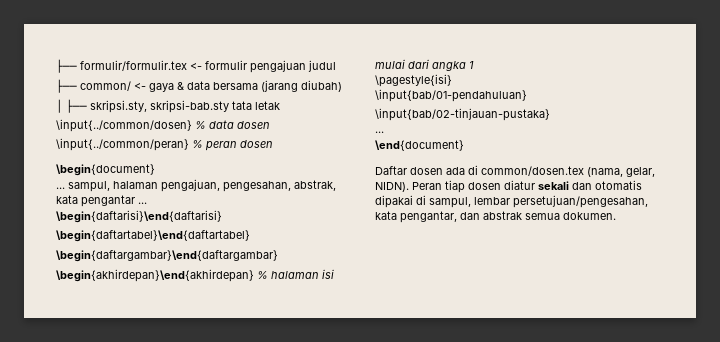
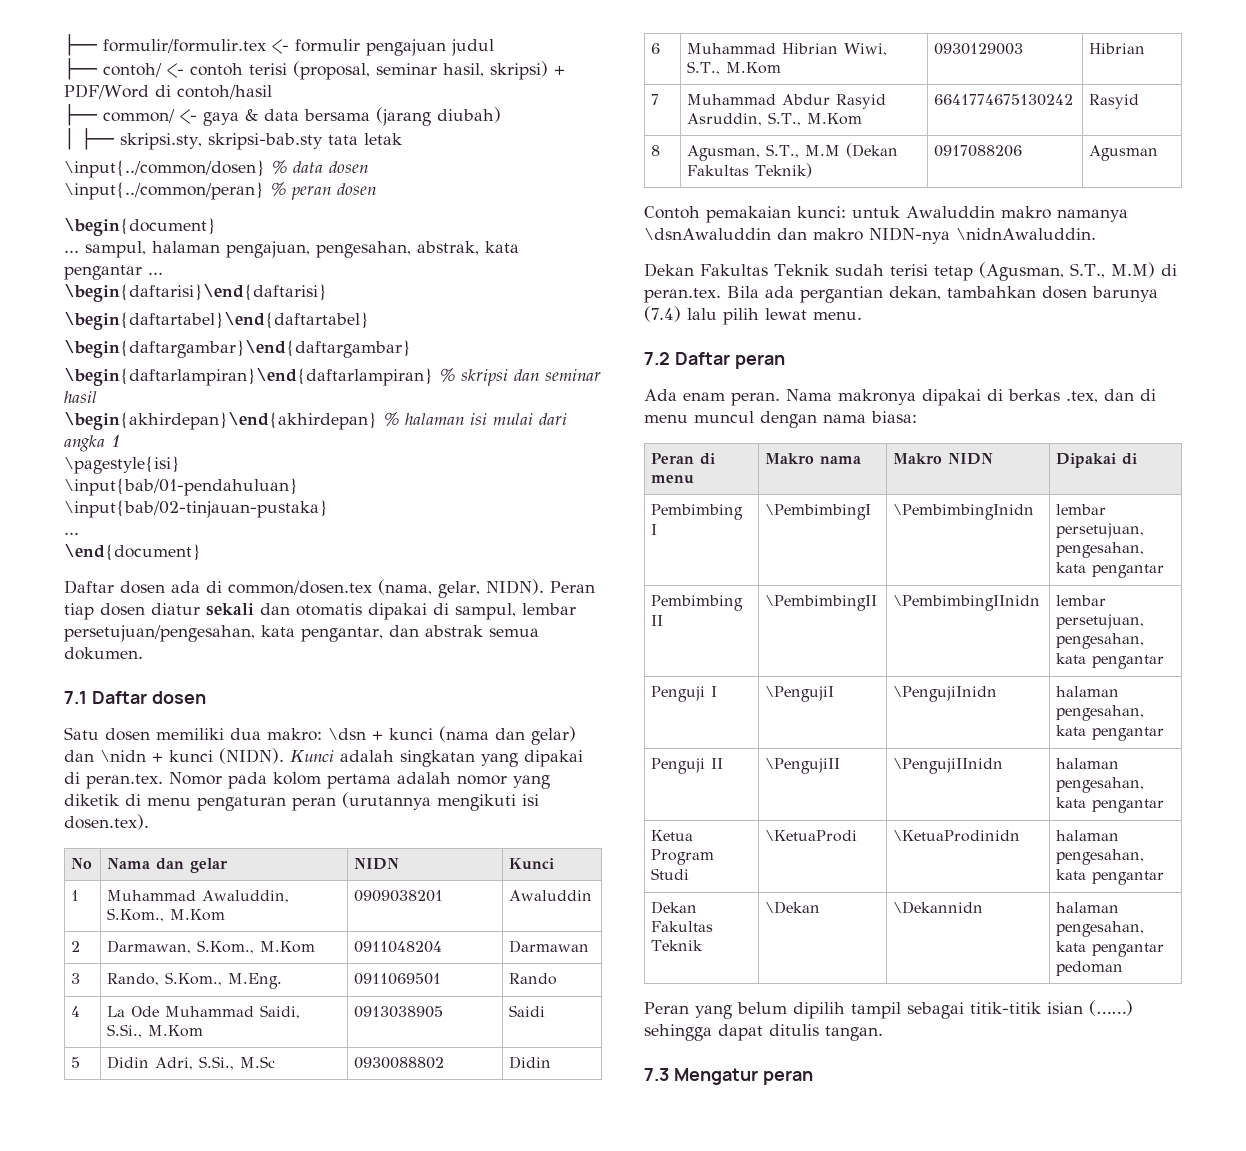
(336, 66) none -> [64,58,565,80] [64,84,272,99] // ├── contoh/ <- contoh terisi (proposal, seminar hasil, skripsi) + PDF/Word di contoh/hasil
(278, 256) none -> [64,368,601,386] [64,391,97,403] // \begin{daftarlampiran}\end{daftarlampiran} % skripsi dan seminar hasil
(616, 216) none -> [64,691,206,704] [64,726,576,745] [64,748,583,767] [64,772,550,789] [64,792,539,811] [64,814,149,830] [71,858,93,869] [107,858,229,873] [354,858,400,870] [509,858,555,870] [71,890,80,901] [107,890,290,903] [107,908,226,922] [354,890,444,902] [509,890,593,901] [71,941,81,952] [107,940,316,954] [354,941,443,953] [509,940,590,953] [71,973,81,984] [107,972,283,989] [354,973,442,985] [509,973,558,985] [71,1006,81,1017] [107,1005,301,1019] [107,1024,204,1038] [354,1006,444,1018] [509,1005,546,1017] [71,1057,81,1068] [107,1056,276,1070] [354,1057,445,1069] [509,1056,552,1069] [651,43,661,54] [687,43,888,56] [687,61,782,75] [934,43,1024,55] [1089,43,1146,54] [651,94,660,105] [687,94,887,109] [687,112,863,126] [934,94,1074,106] [1089,94,1140,109] [651,145,661,156] [687,143,899,161] [687,163,813,178] [934,145,1023,157] [1089,145,1159,161] [644,206,1128,223] [644,227,1096,244] [644,262,1177,281] [644,286,1158,303] [644,306,862,325] [644,352,785,369] [644,389,1156,406] [644,411,917,428] [651,453,716,465] [651,475,695,484] [765,453,862,464] [893,453,994,465] [1056,453,1138,468] [651,504,744,520] [651,524,658,535] [765,504,872,520] [893,504,1035,520] [1056,504,1107,515] [1056,523,1145,538] [1056,542,1145,558] [1056,562,1165,578] [651,595,744,611] [651,615,664,626] [765,595,878,611] [893,595,1041,611] [1056,595,1107,606] [1056,614,1145,629] [1056,633,1145,649] [1056,653,1165,669] [651,686,718,702] [765,686,835,702] [893,686,998,702] [1056,686,1120,697] [1056,705,1145,721] [1056,725,1165,741] [651,758,724,774] [765,758,841,774] [893,758,1004,774] [1056,758,1120,769] [1056,777,1145,793] [1056,797,1165,813] [651,830,694,841] [651,849,715,865] [651,868,690,880] [765,830,858,842] [893,830,1021,842] [1056,830,1120,841] [1056,849,1145,865] [1056,869,1165,885] [651,901,698,914] [651,921,714,932] [651,940,704,951] [765,901,821,914] [893,901,984,914] [1056,902,1120,913] [1056,921,1145,937] [1056,941,1165,957] [1056,961,1124,976] [644,1000,1133,1019] [644,1024,883,1041] [644,1068,813,1085] // 7.1 Daftar dosen // Satu dosen memiliki dua makro: \dsn + kunci (nama dan gelar) dan \nidn + kunci (NIDN). Kunci adalah singkatan yang dipakai di peran.tex. Nomor pada kolom pertama adalah nomor yang diketik di menu pengaturan peran (urutannya mengikuti isi dosen.tex). // No | Nama dan gelar | NIDN | Kunci // 1 | Muhammad Awaluddin, S.Kom., M.Kom | 0909038201 | Awaluddin // 2 | Darmawan, S.Kom., M.Kom | 0911048204 | Darmawan // 3 | Rando, S.Kom., M.Eng. | 0911069501 | Rando // 4 | La Ode Muhammad Saidi, S.Si., M.Kom | 0913038905 | Saidi // 5 | Didin Adri, S.Si., M.Sc | 0930088802 | Didin // 6 | Muhammad Hibrian Wiwi, S.T., M.Kom | 0930129003 | Hibrian // 7 | Muhammad Abdur Rasyid Asruddin, S.T., M.Kom | 6641774675130242 | Rasyid // 8 | Agusman, S.T., M.M (Dekan Fakultas Teknik) | 0917088206 | Agusman // Contoh pemakaian kunci: untuk Awaluddin makro namanya \dsnAwaluddin dan makro NIDN-nya \nidnAwaluddin. // Dekan Fakultas Teknik sudah terisi tetap (Agusman, S.T., M.M) di peran.tex. Bila ada pergantian dekan, tambahkan dosen barunya (7.4) lalu pilih lewat menu. // 7.2 Daftar peran // Ada enam peran. Nama makronya dipakai di berkas .tex, dan di menu muncul dengan nama biasa: // Peran di menu | Makro nama | Makro NIDN | Dipakai di // Pembimbing I | \PembimbingI | \PembimbingInidn | lembar persetujuan, pengesahan, kata pengantar // Pembimbing II | \PembimbingII | \PembimbingIInidn | lembar persetujuan, pengesahan, kata pengantar // Penguji I | \PengujiI | \PengujiInidn | halaman pengesahan, kata pengantar // Penguji II | \PengujiII | \PengujiIInidn | halaman pengesahan, kata pengantar // Ketua Program Studi | \KetuaProdi | \KetuaProdinidn | halaman pengesahan, kata pengantar // Dekan Fakultas Teknik | \Dekan | \Dekannidn | halaman pengesahan, kata pengantar pedoman // Peran yang belum dipilih tampil sebagai titik-titik isian (……) sehingga dapat ditulis tangan. // 7.3 Mengatur peran

